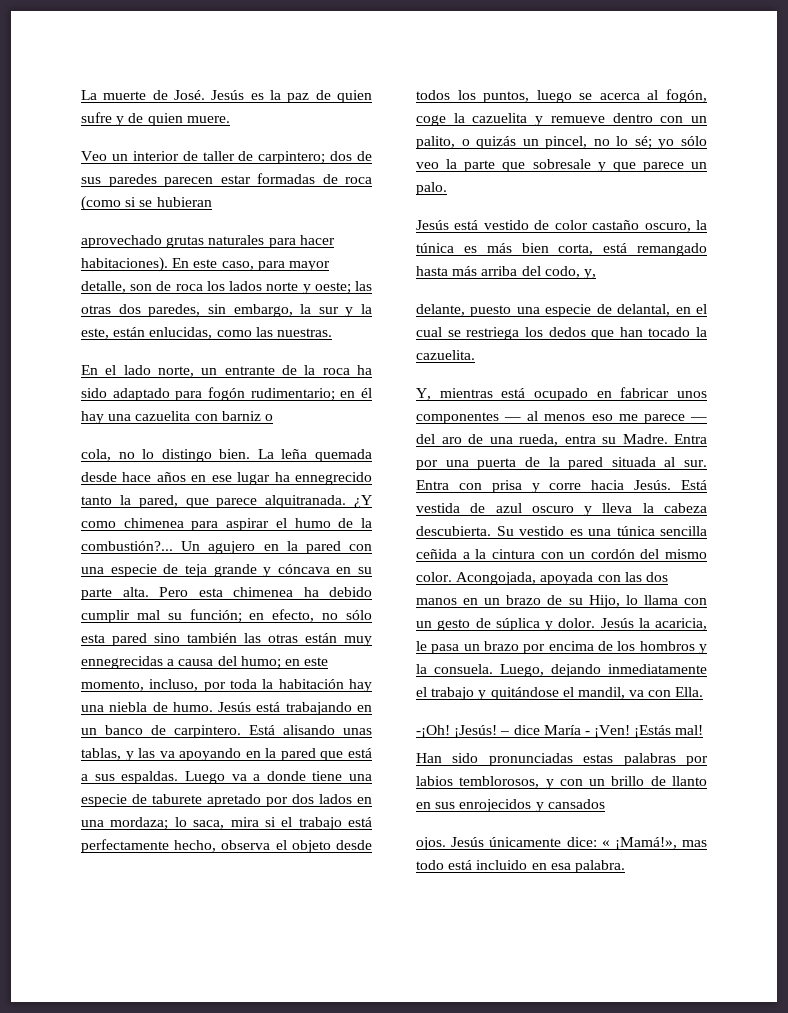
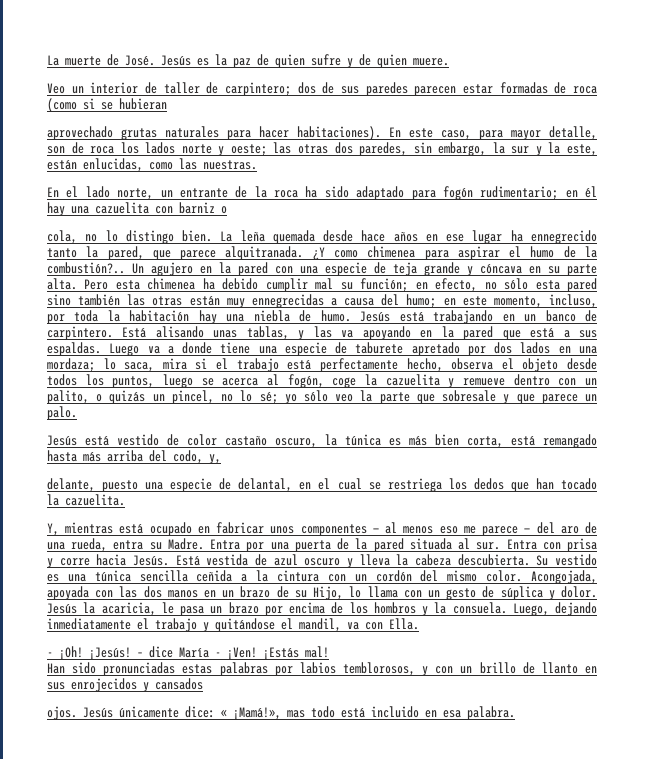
[81,541,173,551] combustión?... -> [47,262,125,274] combustión?..
[416,725,450,738] -¡Oh! -> [47,646,83,660] - ¡Oh!

